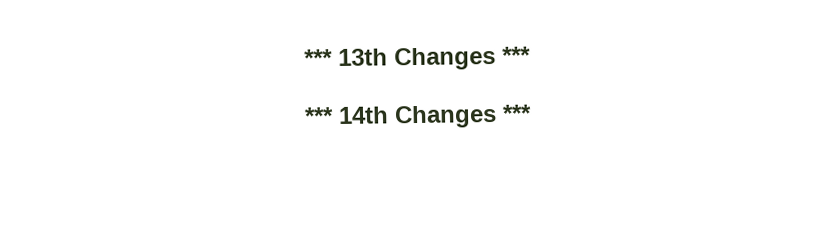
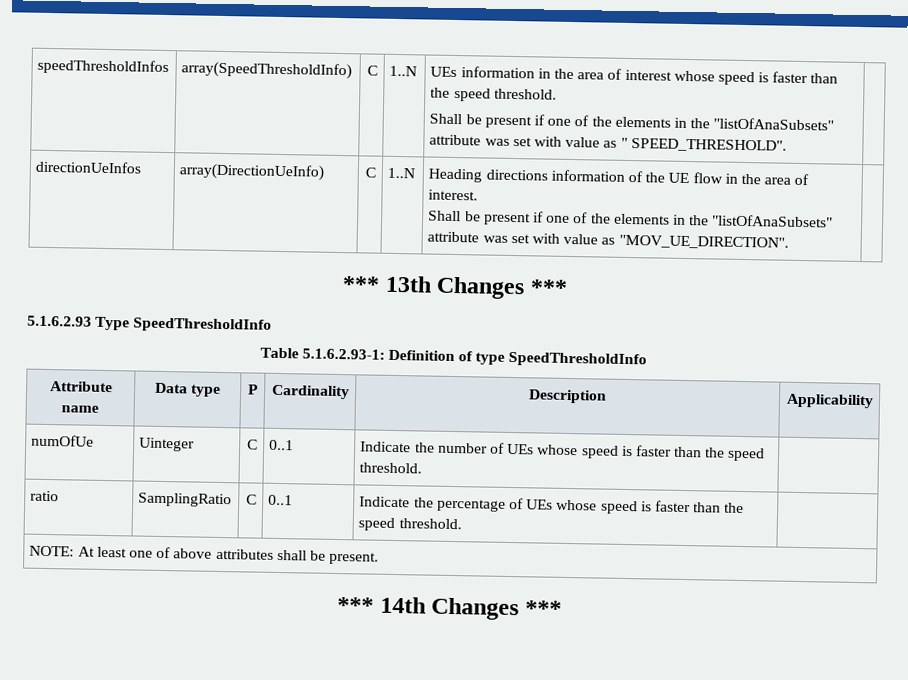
[303,46,531,71] *** 13th Changes *** -> [37,58,170,76] [181,61,353,80] [366,65,378,76] [389,65,418,77] [430,66,839,86] [430,87,557,102] [429,113,835,131] [429,134,787,153] [35,160,143,174] [179,163,325,181] [364,167,376,178] [387,167,416,179] [428,168,810,186] [428,189,479,201] [428,210,834,228] [427,231,789,250] [342,275,568,300] [27,315,273,333] [259,347,648,368] [49,381,113,393] [61,405,99,413] [154,382,222,397] [248,384,259,395] [270,384,350,400] [528,389,607,404] [785,393,874,409] [31,434,95,447] [139,437,196,452] [246,439,258,450] [269,439,295,451] [360,441,766,462] [359,462,423,474] [30,490,60,502] [138,492,233,508] [245,494,257,505] [268,494,294,506] [359,496,745,515] [358,517,462,532] [29,545,380,565] speedThresholdInfos | array(SpeedThresholdInfo) | C | 1..N | UEs information in the area of interest whose speed is faster than the speed threshold. // Shall be present if one of the elements in the "listOfAnaSubsets" attribute was set with value as " SPEED_THRESHOLD". | // directionUeInfos | array(DirectionUeInfo) | C | 1..N | Heading directions information of the UE flow in the area of interest. // Shall be present if one of the elements in the "listOfAnaSubsets" attribute was set with value as "MOV_UE_DIRECTION". | // *** 13th Changes *** // 5.1.6.2.93 Type SpeedThresholdInfo // Table 5.1.6.2.93-1: Definition of type SpeedThresholdInfo // Attribute name | Data type | P | Cardinality | Description | Applicability // numOfUe | Uinteger | C | 0..1 | Indicate the number of UEs whose speed is faster than the speed threshold. | // ratio | SamplingRatio | C | 0..1 | Indicate the percentage of UEs whose speed is faster than the speed threshold. | // NOTE: At least one of above attributes shall be present.

